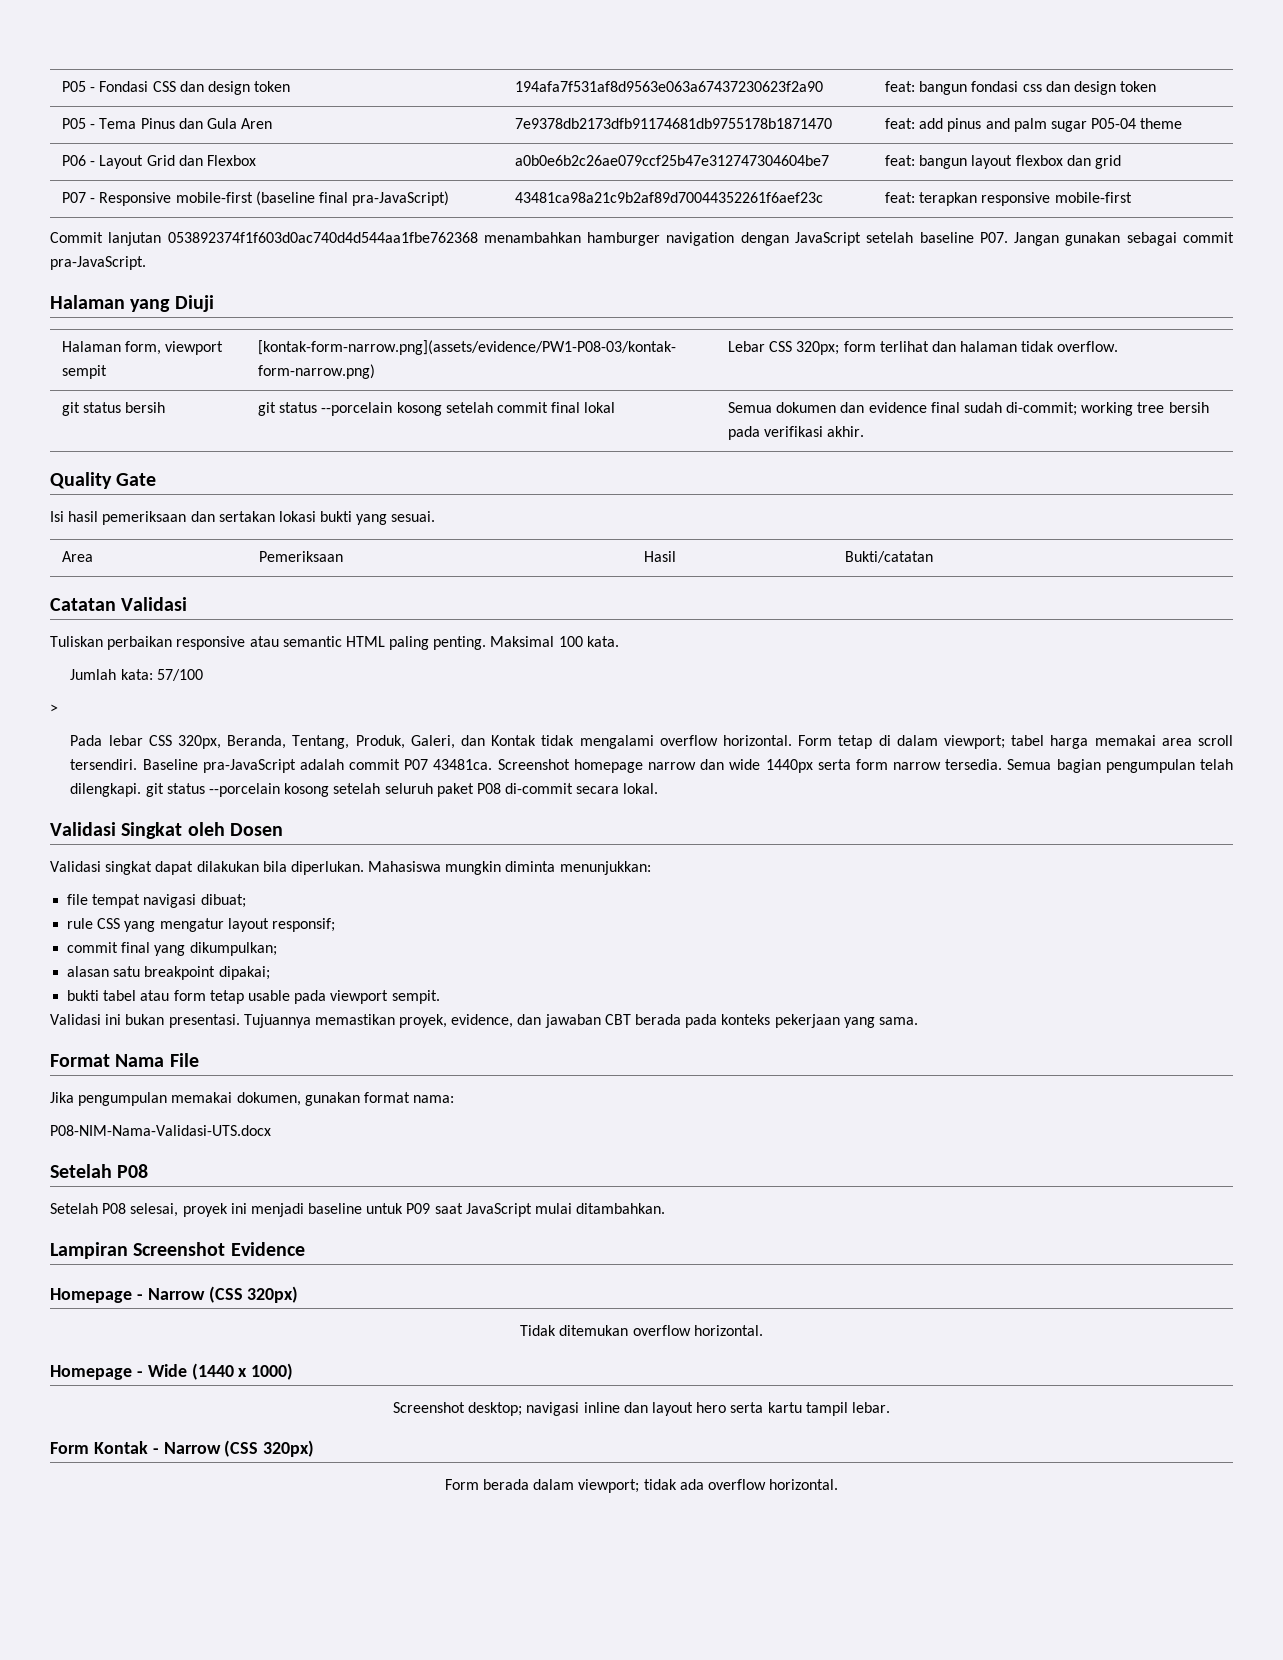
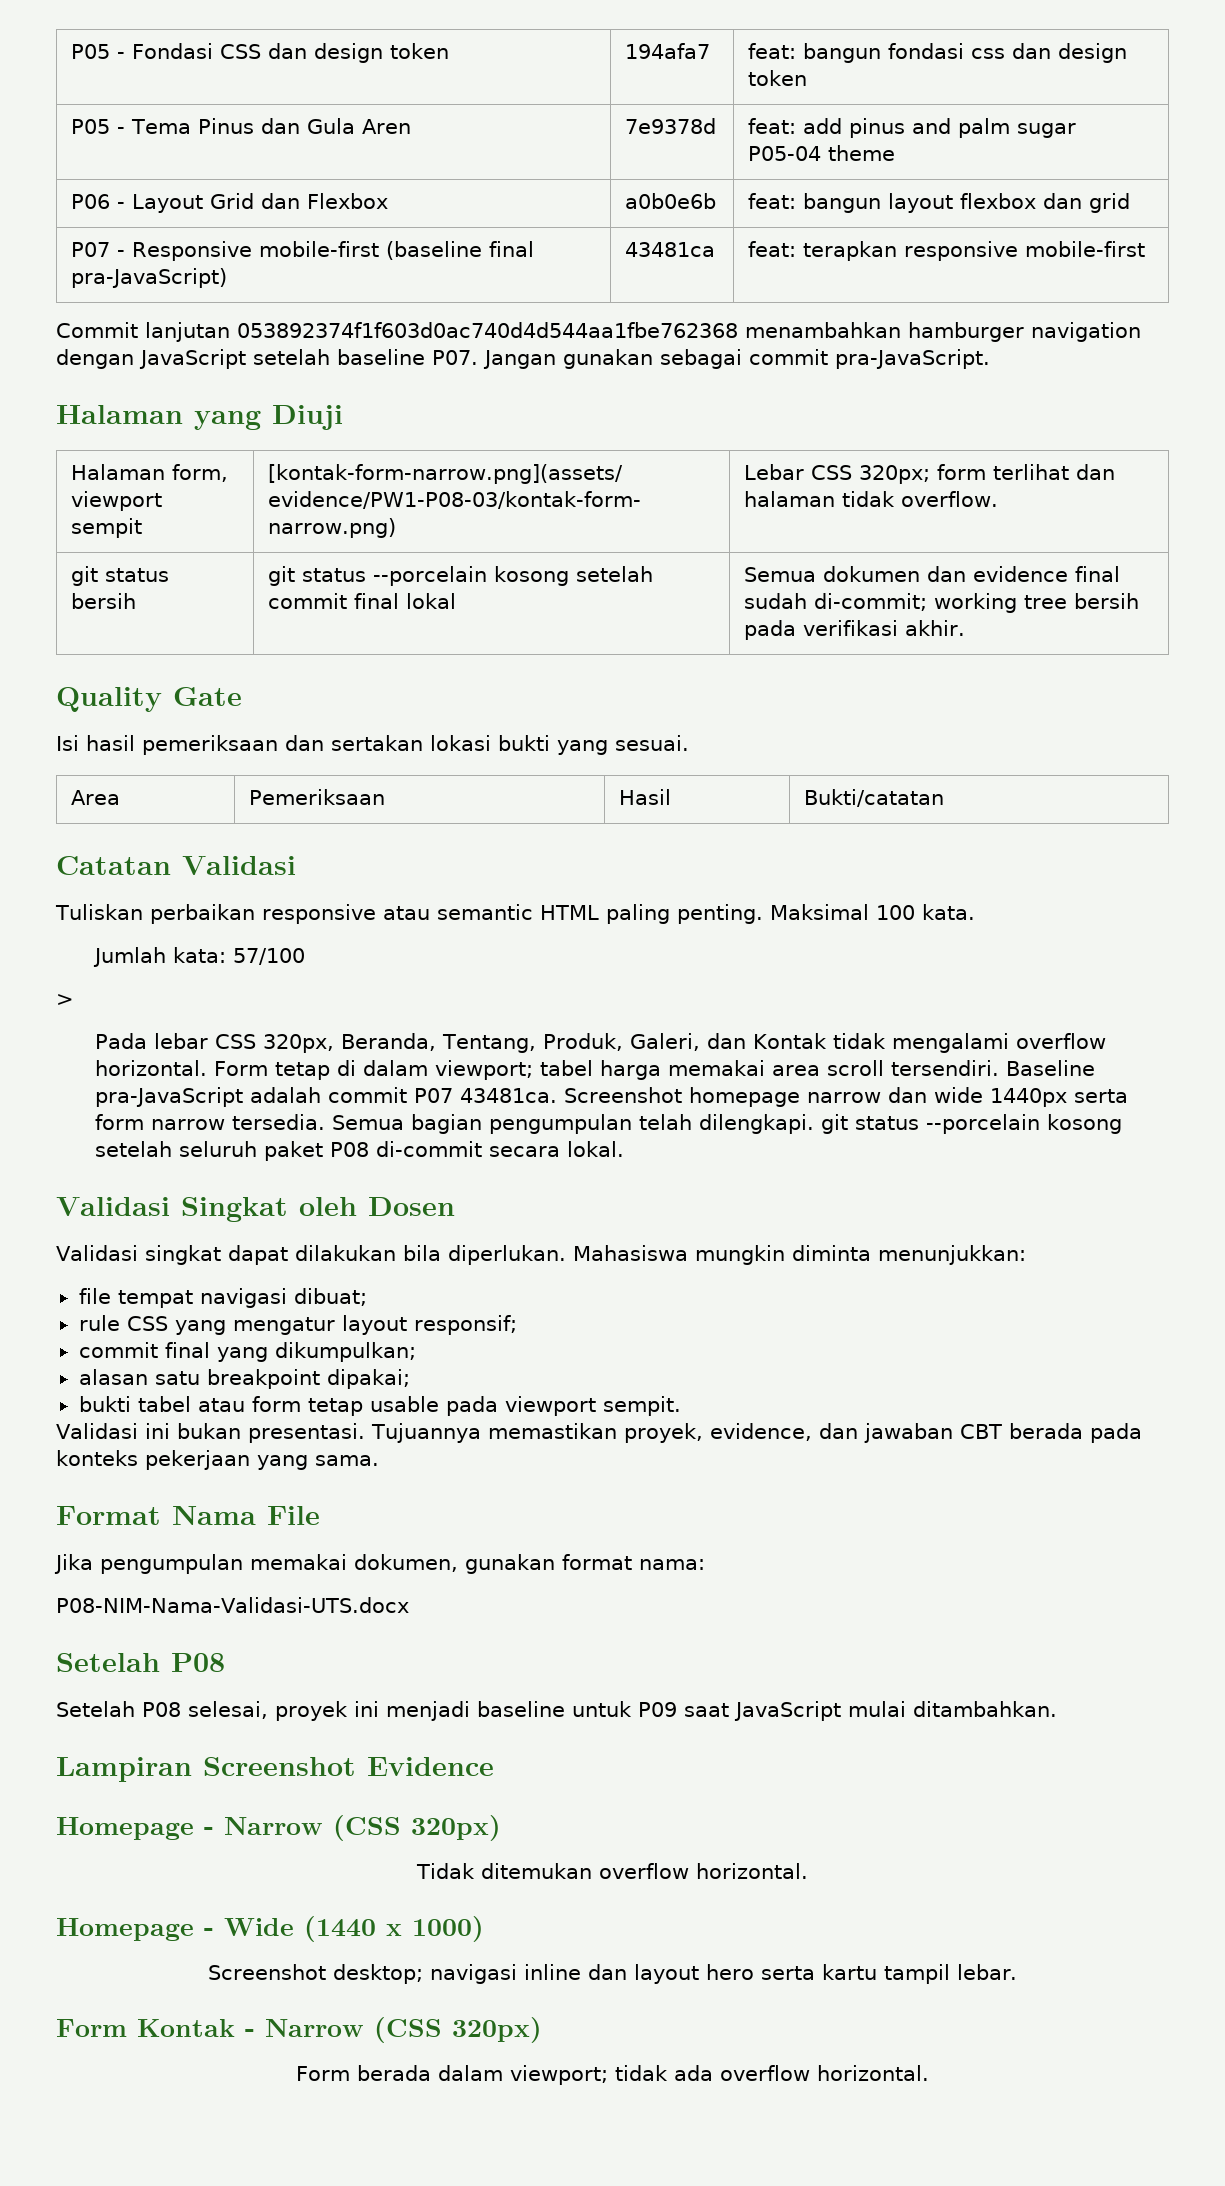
[514,81,823,92] 194afa7f531af8d9563e063a67437230623f2a90 -> [625,43,711,59] 194afa7
[514,118,832,129] 7e9378db2173dfb91174681db9755178b1871470 -> [625,118,717,134] 7e9378d
[514,155,829,166] a0b0e6b2c26ae079ccf25b47e312747304604be7 -> [625,193,717,209] a0b0e6b
[514,192,823,203] 43481ca98a21c9b2af89d70044352261f6aef23c -> [625,242,716,257] 43481ca

